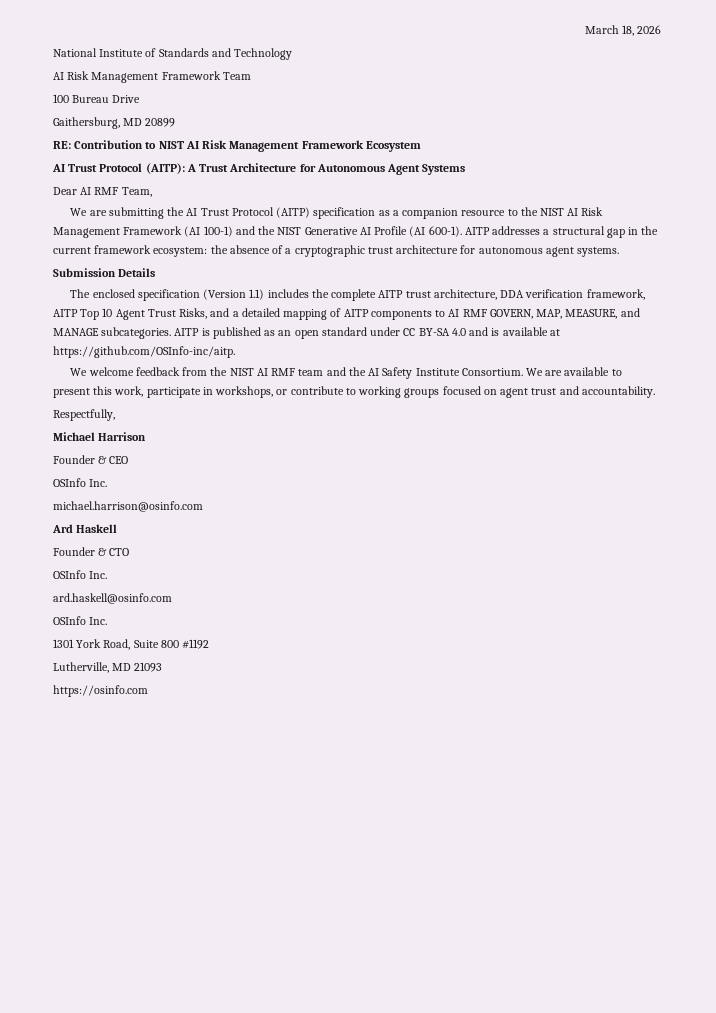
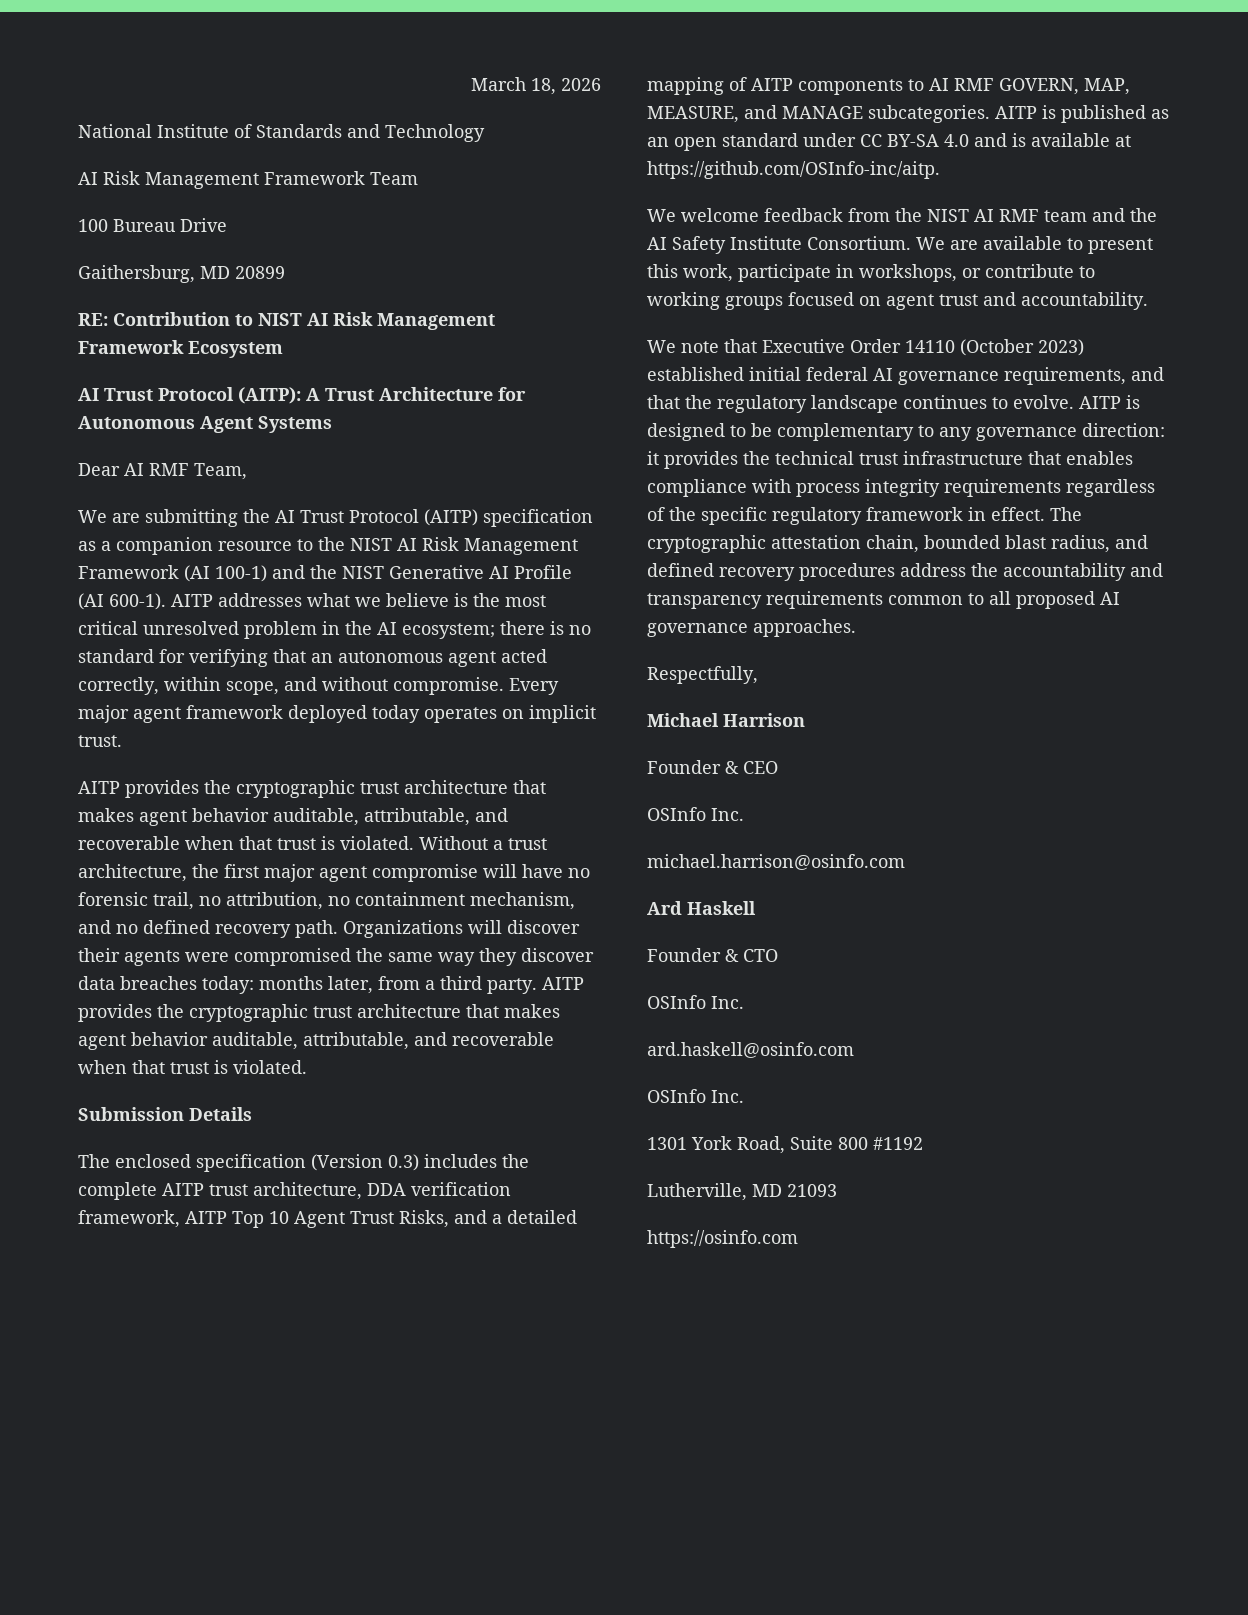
[543,226,659,238] [53,245,620,257] a structural gap in the current framework ecosystem: the absence of a cryptographic trust architecture for autonomous agent systems. -> [307,593,546,607] [78,621,591,639] [78,649,547,667] [78,677,559,695] [78,705,596,723] [78,735,122,747] [78,780,546,798] [78,808,508,826] [78,836,547,850] [78,864,590,882] [78,892,575,910] [78,920,580,938] [78,948,594,966] [78,976,584,994] [78,1004,560,1022] [78,1032,554,1050] [78,1060,307,1074] what we believe is the most critical unresolved problem in the AI ecosystem; there is no standard for verifying that an autonomous agent acted correctly, within scope, and without compromise. Every major agent framework deployed today operates on implicit trust. // AITP provides the cryptographic trust architecture that makes agent behavior auditable, attributable, and recoverable when that trust is violated. Without a trust architecture, the first major agent compromise will have no forensic trail, no attribution, no containment mechanism, and no defined recovery path. Organizations will discover their agents were compromised the same way they discover data breaches today: months later, from a third party. AITP provides the cryptographic trust architecture that makes agent behavior auditable, attributable, and recoverable when that trust is violated.
[249,289,265,300] 1.1) -> [388,1154,419,1171] 0.3)
(655, 392) none -> [647,339,1084,356] [647,367,1164,385] [647,395,1140,413] [647,423,1165,441] [647,451,1133,469] [647,479,1155,497] [647,507,1082,525] [647,535,1148,553] [647,563,1163,581] [647,591,1120,609] [647,619,856,637] // We note that Executive Order 14110 (October 2023) established initial federal AI governance requirements, and that the regulatory landscape continues to evolve. AITP is designed to be complementary to any governance direction: it provides the technical trust infrastructure that enables compliance with process integrity requirements regardless of the specific regulatory framework in effect. The cryptographic attestation chain, bounded blast radius, and defined recovery procedures address the accountability and transparency requirements common to all proposed AI governance approaches.

